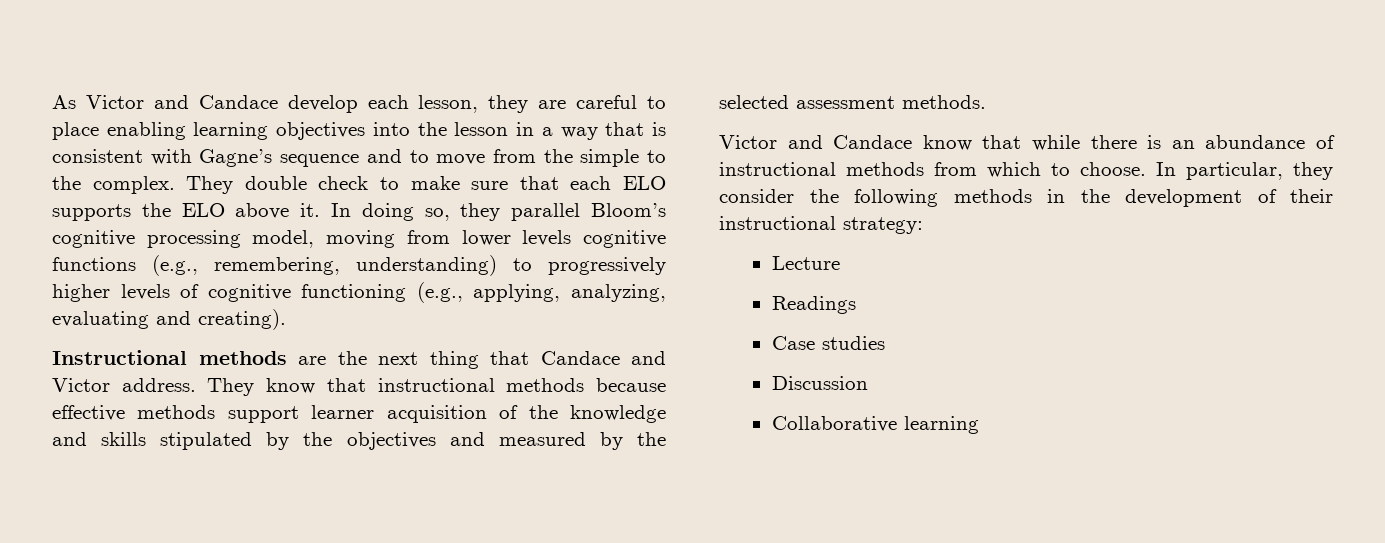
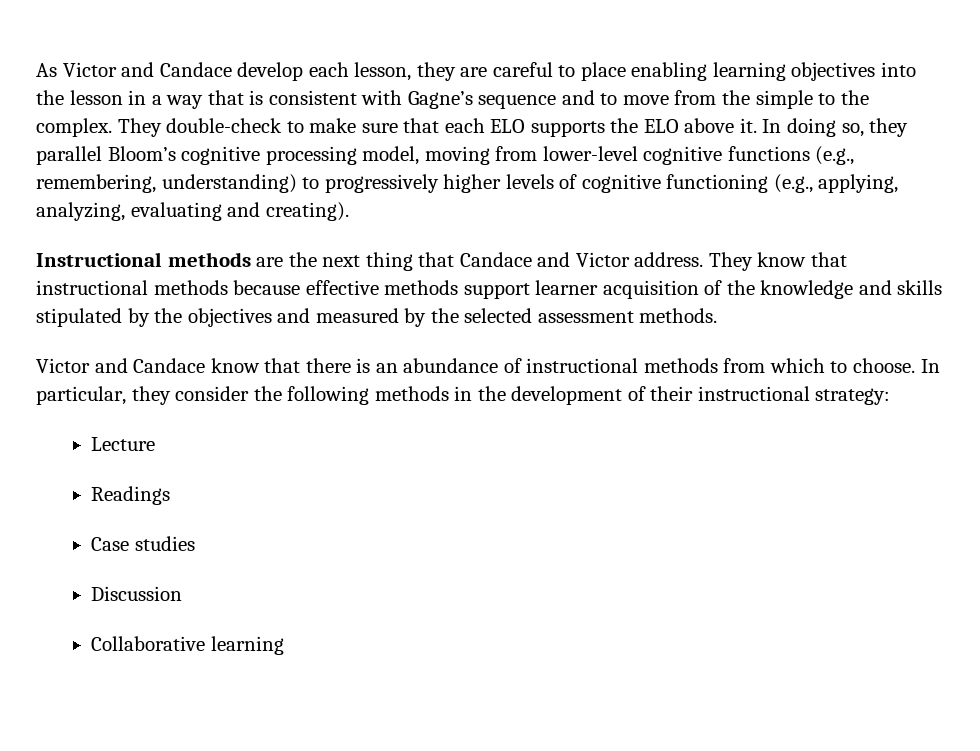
[244,176,369,190] double check -> [166,118,283,133] double-check
[461,230,572,246] lower levels -> [542,146,638,161] lower-level
[1032,135,1080,151] while -> (301, 365) none

